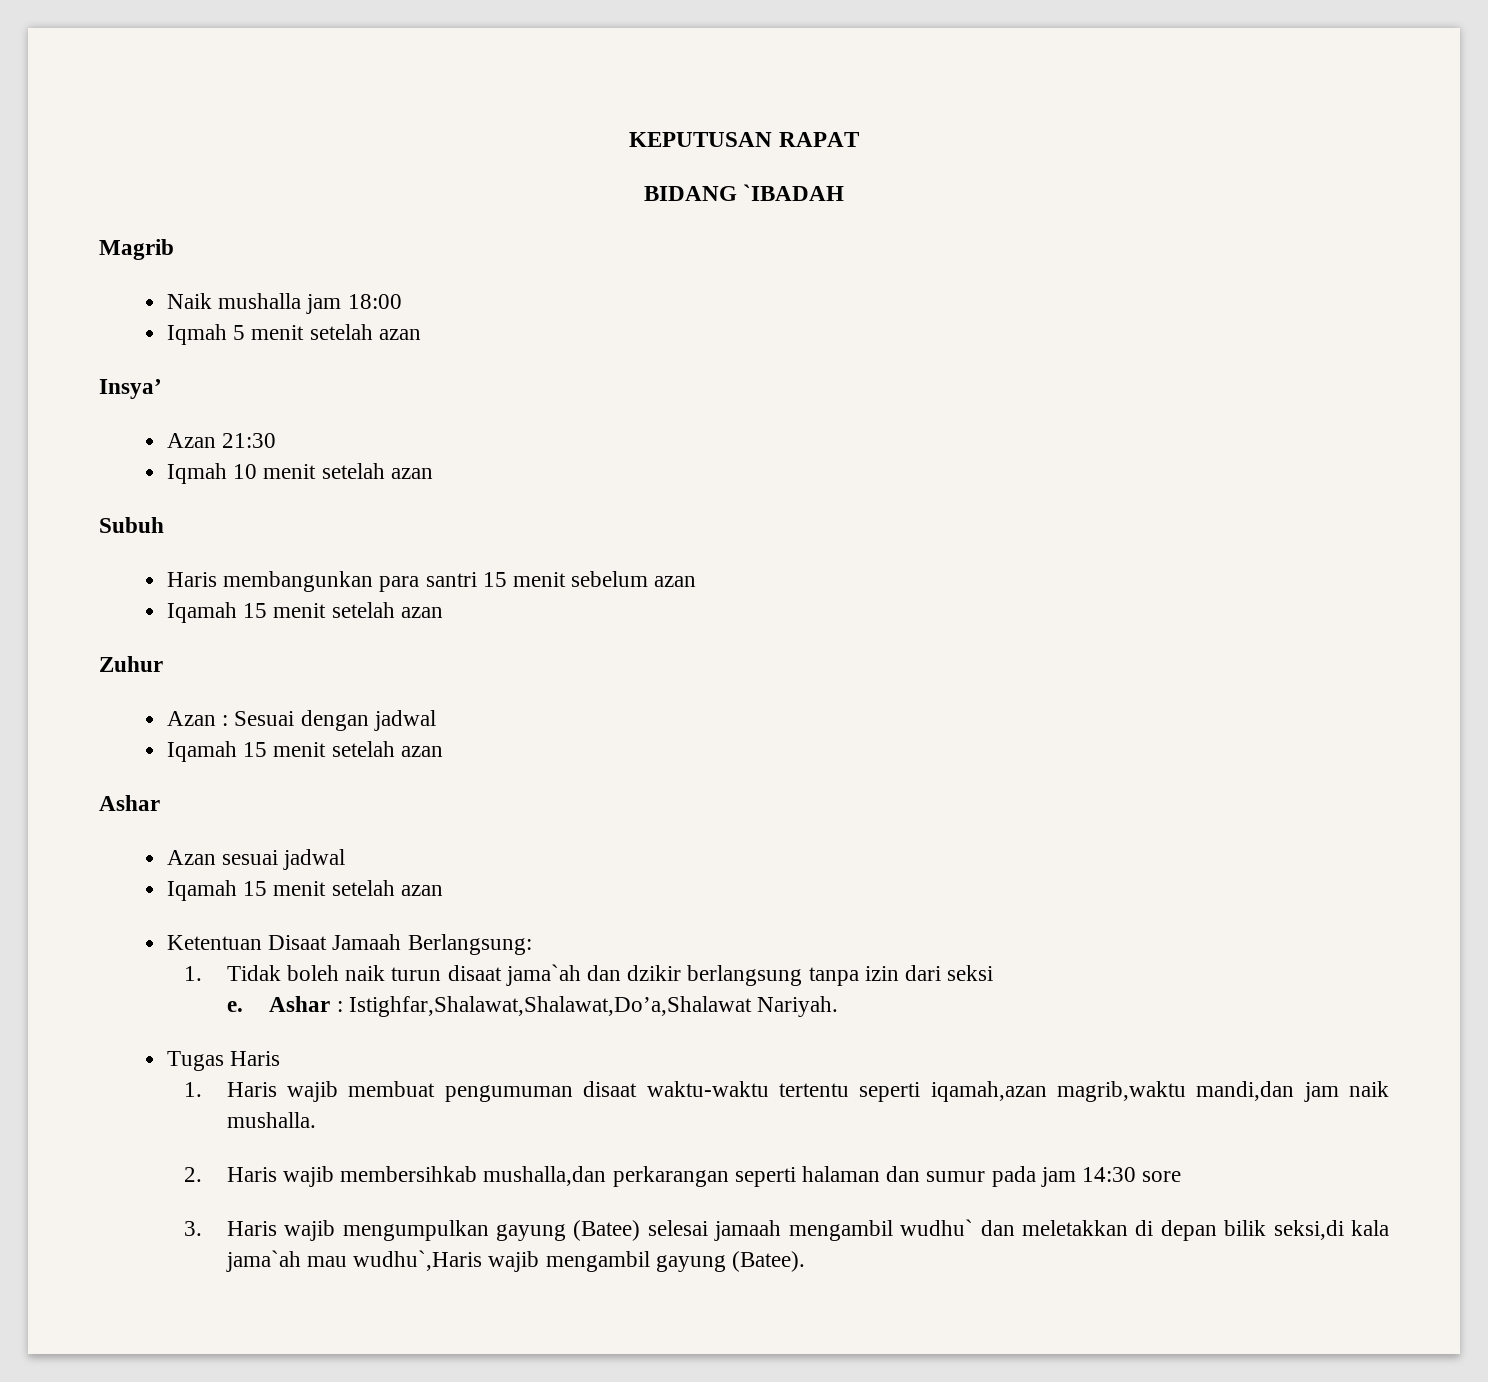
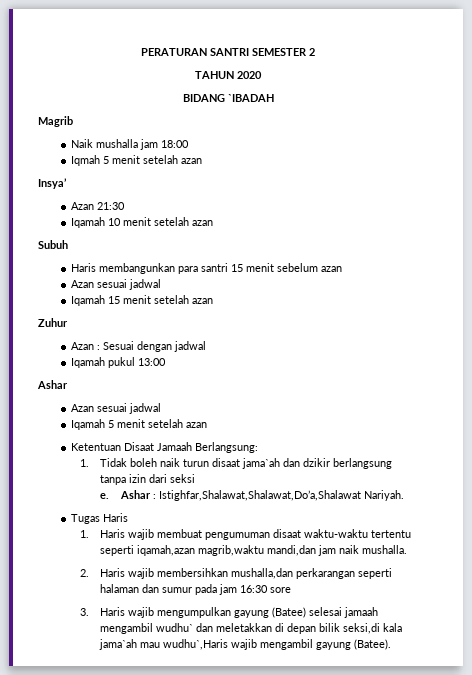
[629,132,859,147] KEPUTUSAN RAPAT -> [141,48,315,56] [195,71,262,79] PERATURAN SANTRI SEMESTER 2 // TAHUN 2020
[166,463,227,484] Iqmah -> [70,217,105,228] Iqamah
(697, 581) none -> [70,279,161,290] // Azan sesuai jadwal
[243,741,443,757] 15 menit setelah azan -> [107,357,166,368] pukul 13:00
[243,881,268,896] 15 -> [107,420,114,428] 5
[340,1166,478,1182] membersihkab -> [157,568,229,577] membersihkan
[1082,1167,1137,1182] 14:30 -> [240,585,269,593] 16:30

